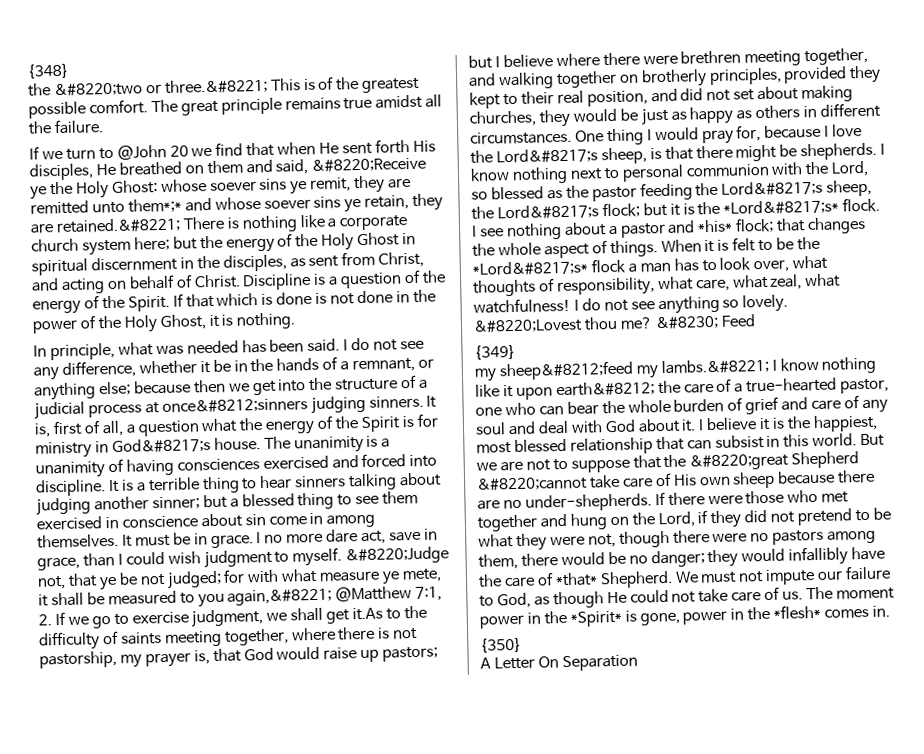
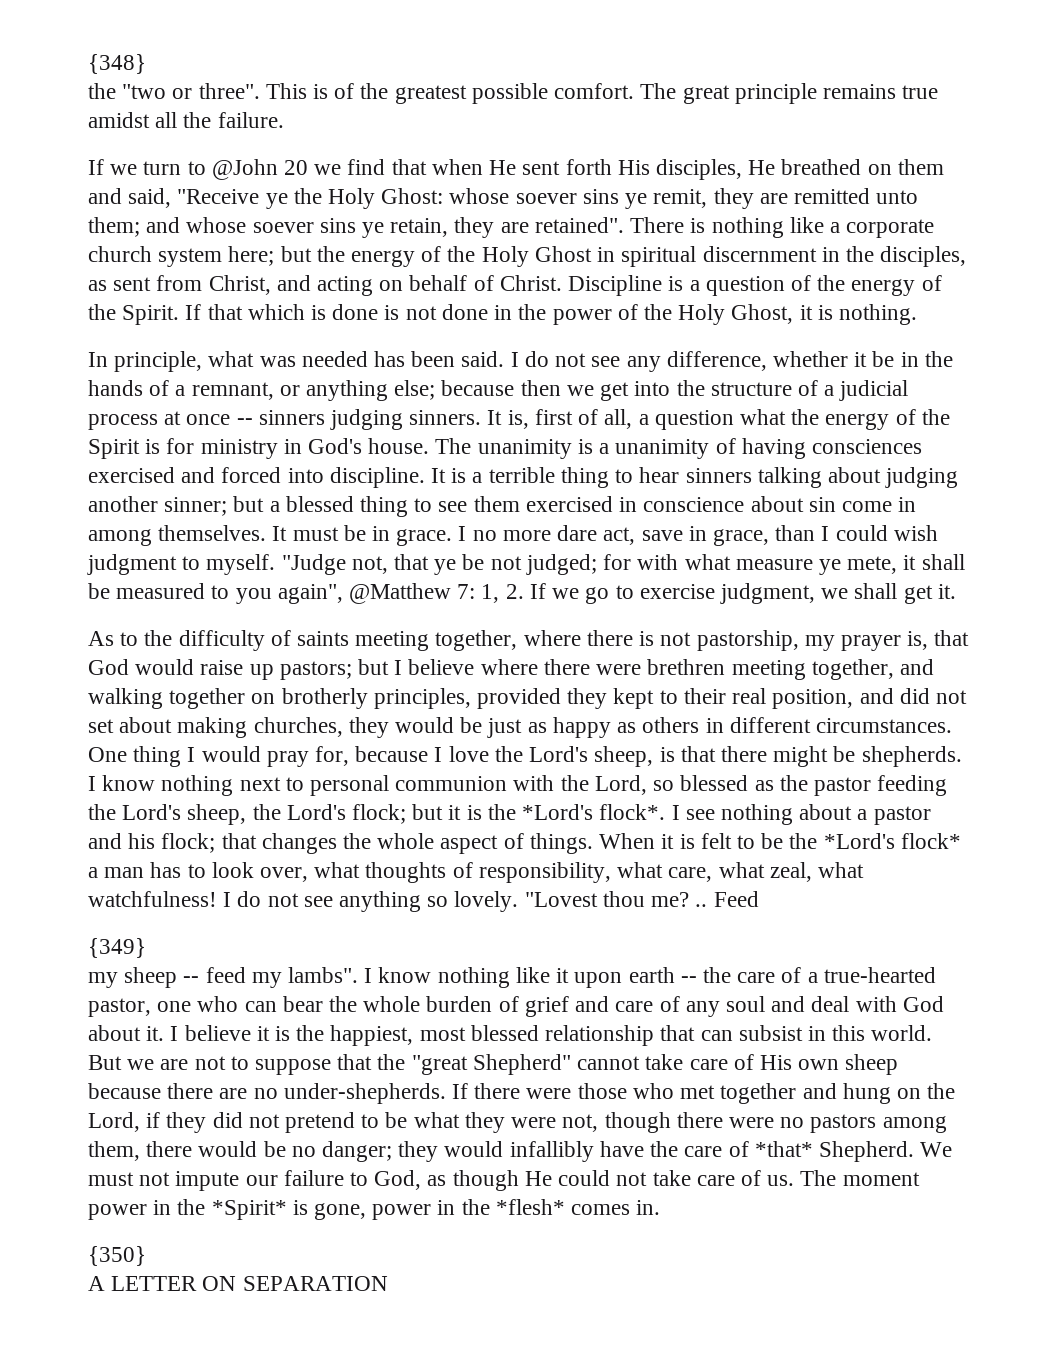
[53,78,268,97] &#8220;two or three.&#8221; -> [122,83,260,99] "two or three".
[311,157,427,172] &#8220;Receive -> [177,189,260,204] "Receive
[127,198,182,213] them*;* -> [88,217,140,237] them;
[55,217,181,234] retained.&#8221; -> [534,217,624,233] retained".
[161,398,308,413] once&#8212;sinners -> [186,410,325,425] once -- sinners
[111,438,211,453] God&#8217;s -> [308,438,363,454] God's
[345,546,450,565] &#8220;Judge -> [281,554,346,575] "Judge
[227,586,443,606] again,&#8221; @Matthew 7:1, -> [277,583,500,604] again", @Matthew 7: 1,
[352,607,384,621] it.As -> [937,584,956,599] [88,631,114,646] it. // As
[495,148,598,164] Lord&#8217;s -> [529,746,589,762] Lord's
[721,180,824,196] Lord&#8217;s -> [122,804,182,820] Lord's
[496,204,599,220] Lord&#8217;s -> [286,804,346,820] Lord's
[723,197,881,215] *Lord&#8217;s* flock. -> [522,804,666,820] *Lord's flock*.
[697,219,734,233] *his* -> [128,833,156,849] his
[472,258,626,276] *Lord&#8217;s* flock -> [823,833,961,849] *Lord's flock*
[473,318,583,333] &#8220;Lovest -> [524,892,598,907] "Lovest
[654,315,719,330] &#8230; -> [695,904,708,907] ..
[498,358,769,381] sheep&#8212;feed my lambs.&#8221; -> [124,967,359,988] sheep -- feed my lambs".
[555,381,655,397] earth&#8212; -> [628,967,697,983] earth --
[689,451,860,471] [477,476,588,491] &#8220;great Shepherd &#8220;cannot -> [411,1054,641,1075] "great Shepherd" cannot
[493,654,638,672] Letter On Separation -> [111,1276,388,1291] LETTER ON SEPARATION

